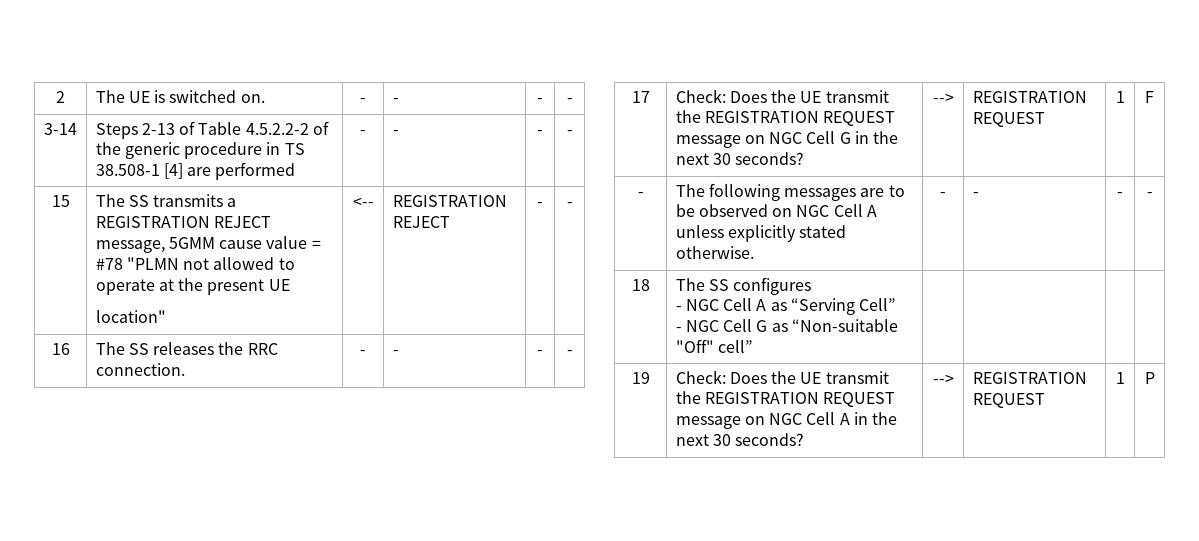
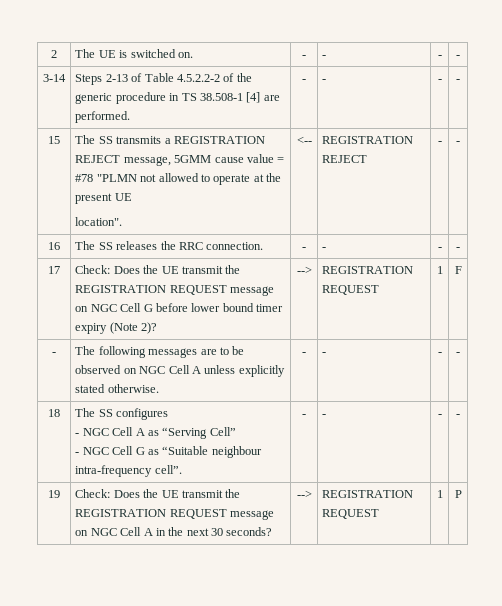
[215,162,296,180] performed -> [75,111,131,123] performed.
[95,310,166,323] location" -> [75,217,123,226] location".
[855,131,899,144] [675,152,805,165] in the next 30 seconds? -> [155,303,284,312] [75,322,158,334] before lower bound timer expiry (Note 2)?
[792,319,899,332] [675,339,753,353] “Non-suitable "Off" cell” | | | | -> [162,446,262,458] [75,465,182,477] [302,414,306,417] [322,414,327,417] [437,414,442,417] [456,414,460,417] “Suitable neighbour intra-frequency cell”. | - | - | - | -

